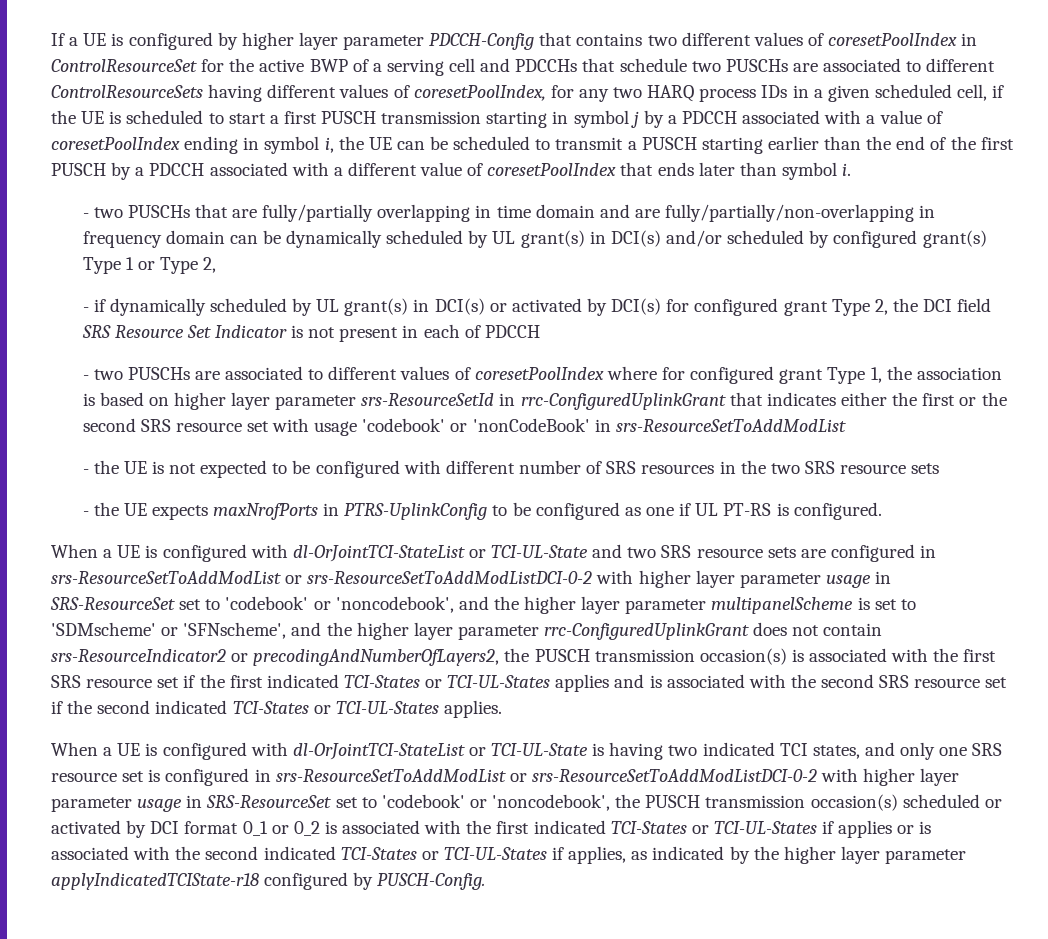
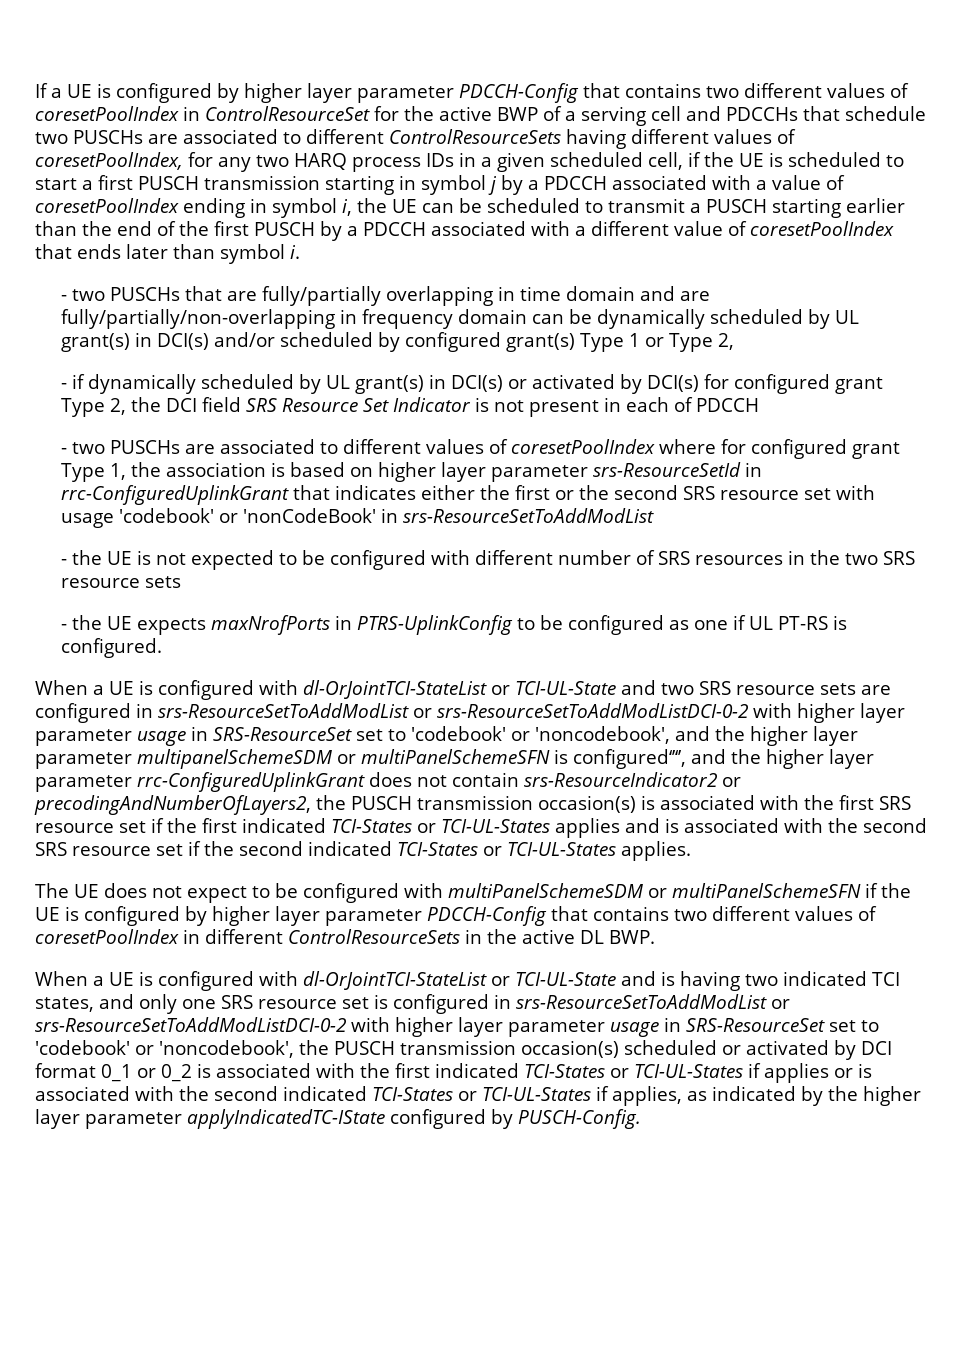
[711,597,916,614] [51,622,287,639] multipanelScheme is set to 'SDMscheme' or 'SFNscheme', -> [137,749,686,769] multipanelSchemeSDM or multiPanelSchemeSFN is configured‘’‘’,
[51,742,589,760] // When a UE is configured with dl-OrJointTCI-StateList or TCI-UL-State -> [35,883,911,903] [35,906,877,926] [35,929,655,944] [35,971,656,991] // The UE does not expect to be configured with multiPanelSchemeSDM or multiPanelSchemeSFN if the UE is configured by higher layer parameter PDCCH-Config that contains two different values of coresetPoolIndex in different ControlResourceSets in the active DL BWP. // When a UE is configured with dl-OrJointTCI-StateList or TCI-UL-State and
[51,873,259,890] applyIndicatedTCIState-r18 -> [187,1109,385,1129] applyIndicatedTC-IState

